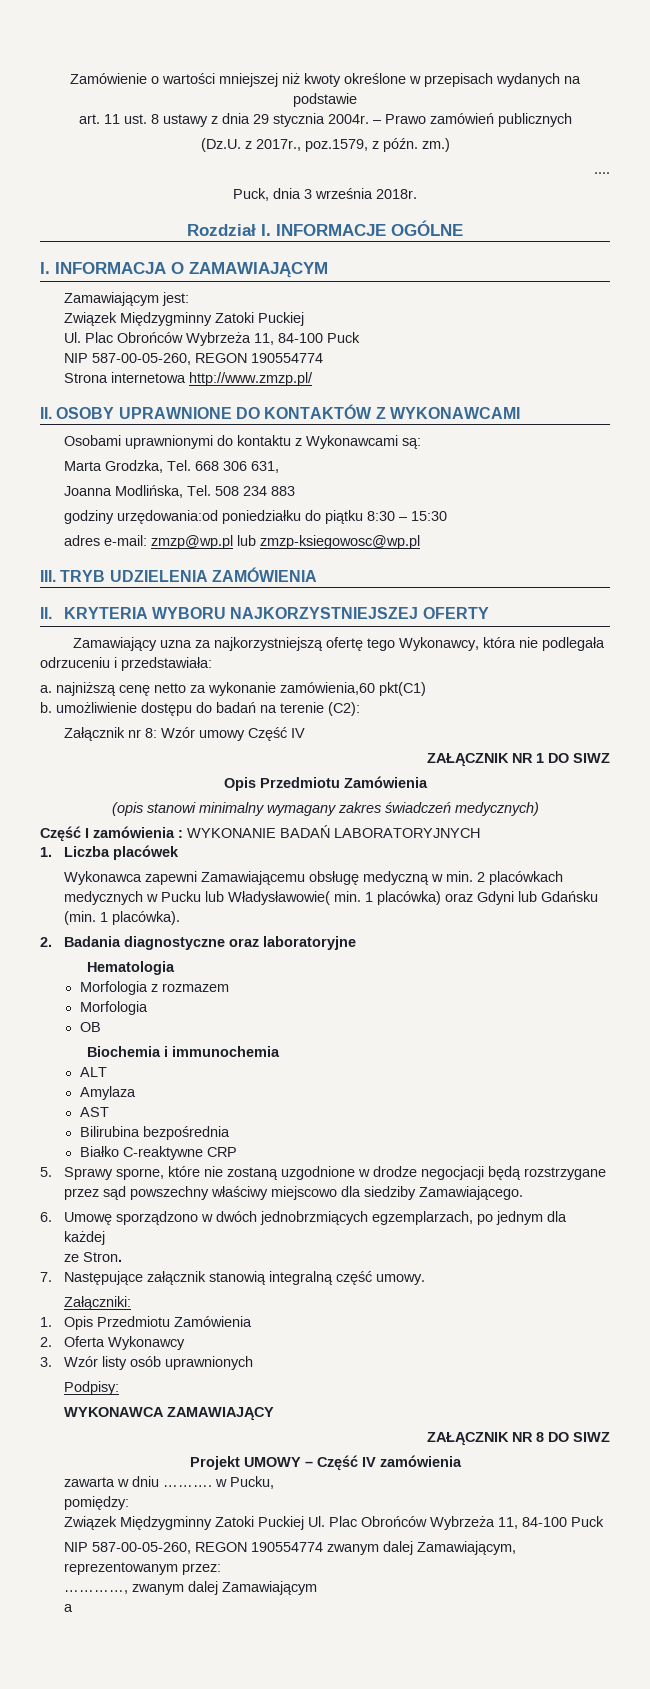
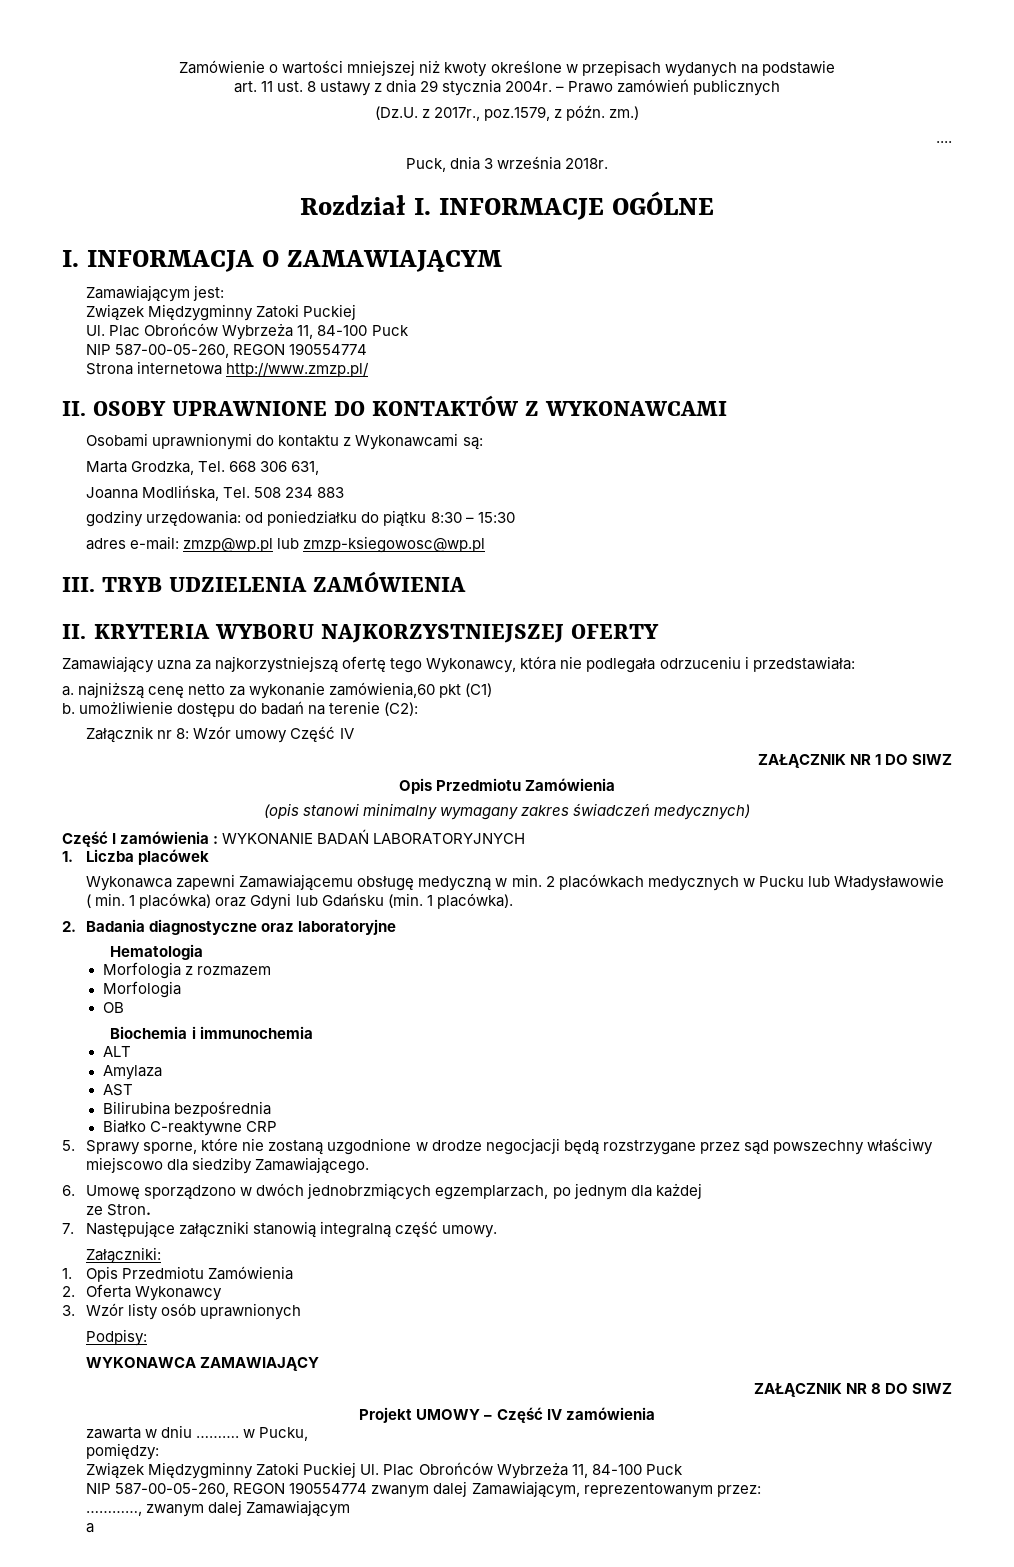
[116,510,218,524] urzędowania:od -> [146,510,264,526] urzędowania: od
[379,682,426,696] pkt(C1) -> [439,683,493,698] pkt (C1)
[227,891,330,905] Władysławowie( -> [833,874,944,891] [86,894,92,908] Władysławowie (
[146,1271,206,1285] załącznik -> [179,1221,250,1238] załączniki

